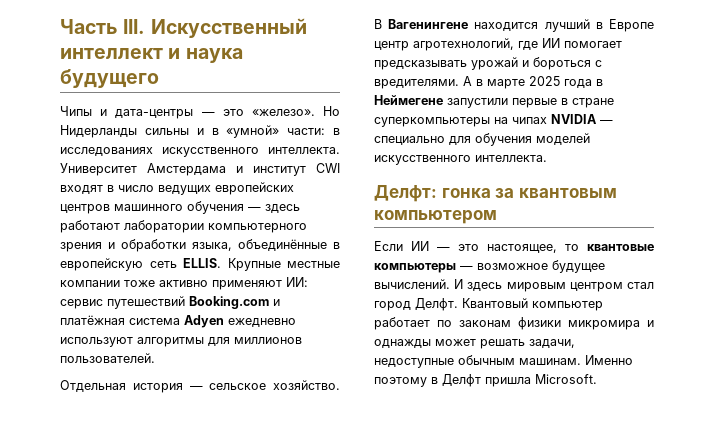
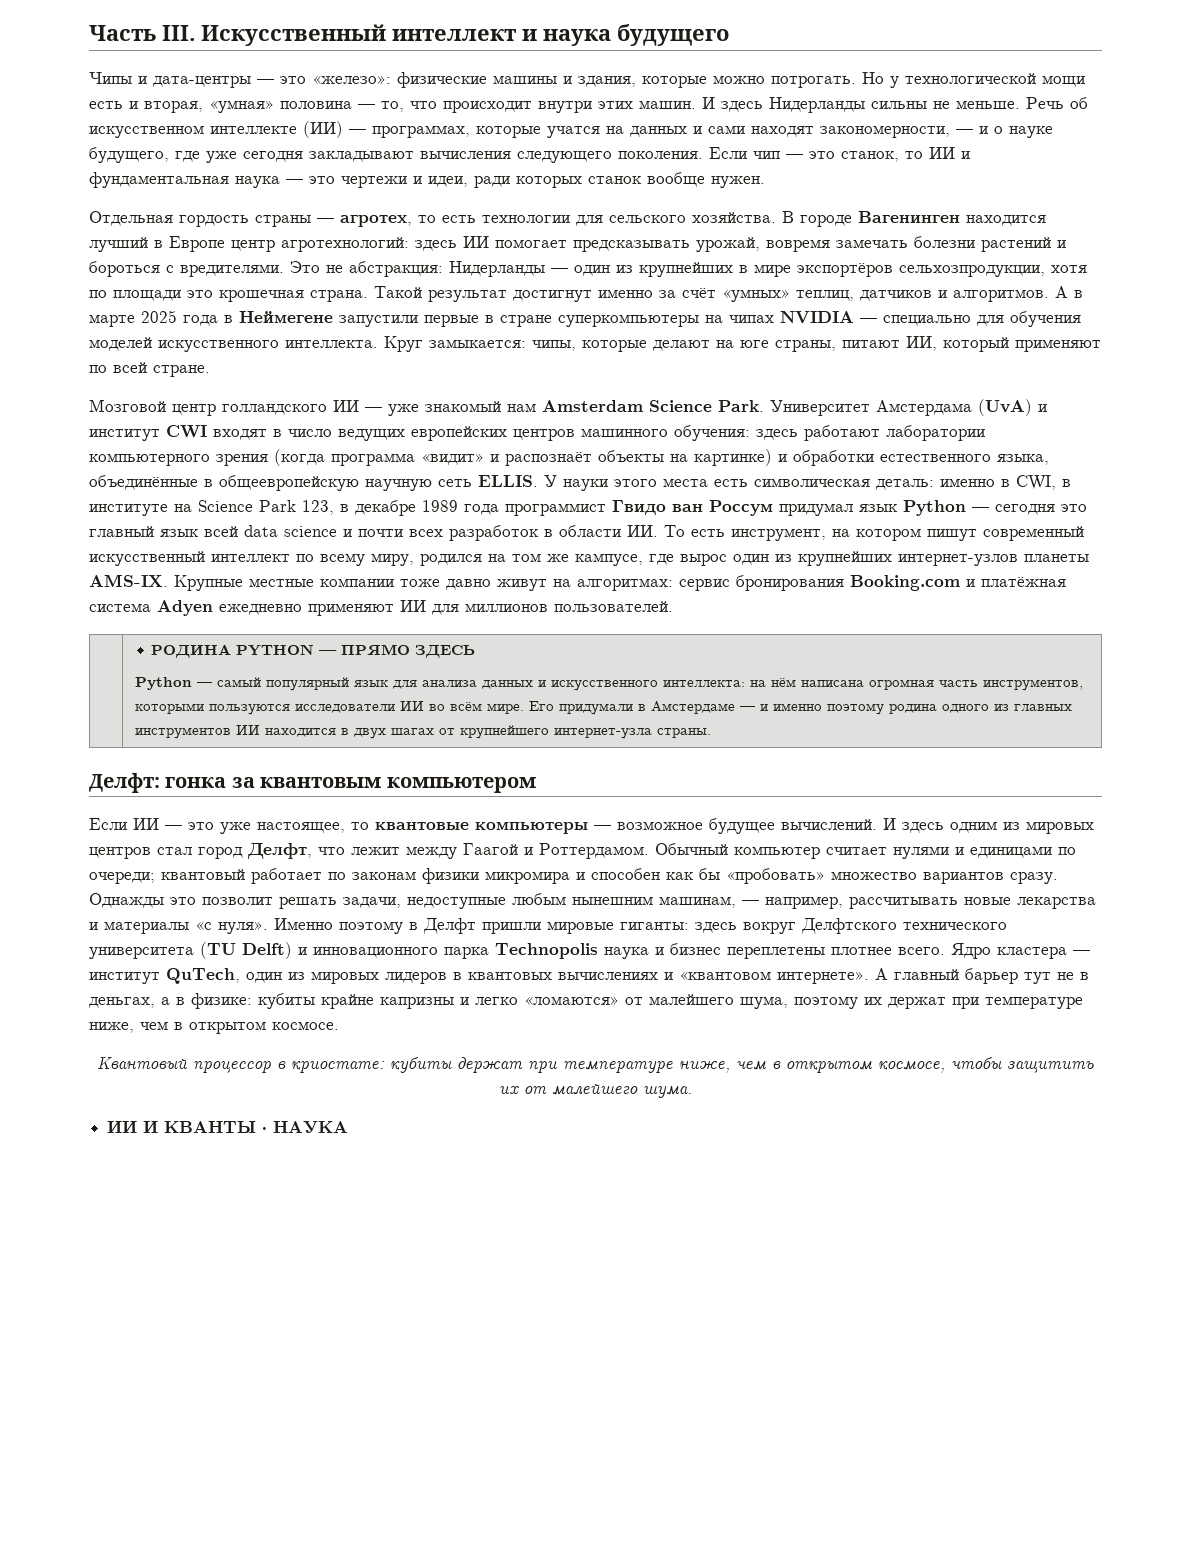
[251,106,340,116] [60,125,340,138] [60,147,340,157] [60,163,340,176] [60,182,294,195] [60,201,300,214] [60,220,307,233] [60,239,340,252] [60,258,340,271] [60,277,308,290] [60,296,280,309] [60,315,296,328] [60,337,302,347] [60,353,155,363] [60,380,340,393] [374,19,469,29] «железо». Но Нидерланды сильны и в «умной» части: в исследованиях искусственного интеллекта. Университет Амстердама и институт CWI входят в число ведущих европейских центров машинного обучения — здесь работают лаборатории компьютерного зрения и обработки языка, объединённые в европейскую сеть ELLIS. Крупные местные компании тоже активно применяют ИИ: сервис путешествий Booking.com и платёжная система Adyen ежедневно используют алгоритмы для миллионов пользователей. // Отдельная история — сельское хозяйство. В Вагенингене -> [312,72,1085,88] [89,97,1088,113] [89,121,1053,138] [89,147,970,163] [89,172,765,188] [89,211,960,227] «железо»: физические машины и здания, которые можно потрогать. Но у технологической мощи есть и вторая, «умная» половина — то, что происходит внутри этих машин. И здесь Нидерланды сильны не меньше. Речь об искусственном интеллекте (ИИ) — программах, которые учатся на данных и сами находят закономерности, — и о науке будущего, где уже сегодня закладывают вычисления следующего поколения. Если чип — это станок, то ИИ и фундаментальная наука — это чертежи и идеи, ради которых станок вообще нужен. // Отдельная гордость страны — агротех, то есть технологии для сельского хозяйства. В городе Вагенинген
[413,38,538,51] агротехнологий, где -> [281,237,457,252] агротехнологий: здесь
[471,57,602,70] [374,79,459,89] урожай и бороться с вредителями. -> [696,236,1066,252] [89,261,1087,277] [89,286,1049,302] урожай, вовремя замечать болезни растений и бороться с вредителями. Это не абстракция: Нидерланды — один из крупнейших в мире экспортёров сельхозпродукции, хотя по площади это крошечная страна. Такой результат достигнут именно за счёт «умных» теплиц, датчиков и алгоритмов.
(547, 158) none -> [384,336,1101,352] [89,362,210,377] [89,399,1047,416] [89,425,985,441] [89,449,1049,466] [89,475,1071,491] [89,500,1087,516] [89,525,1084,541] [89,551,1089,566] [89,574,1066,591] [89,600,673,616] [151,644,476,658] [134,677,1083,691] [134,701,1072,715] [134,725,711,739] Круг замыкается: чипы, которые делают на юге страны, питают ИИ, который применяют по всей стране. // Мозговой центр голландского ИИ — уже знакомый нам Amsterdam Science Park. Университет Амстердама (UvA) и институт CWI входят в число ведущих европейских центров машинного обучения: здесь работают лаборатории компьютерного зрения (когда программа «видит» и распознаёт объекты на картинке) и обработки естественного языка, объединённые в общеевропейскую научную сеть ELLIS. У науки этого места есть символическая деталь: именно в CWI, в институте на Science Park 123, в декабре 1989 года программист Гвидо ван Россум придумал язык Python — сегодня это главный язык всей data science и почти всех разработок в области ИИ. То есть инструмент, на котором пишут современный искусственный интеллект по всему миру, родился на том же кампусе, где вырос один из крупнейших интернет-узлов планеты AMS-IX. Крупные местные компании тоже давно живут на алгоритмах: сервис бронирования Booking.com и платёжная система Adyen ежедневно применяют ИИ для миллионов пользователей. // | РОДИНА PYTHON — ПРЯМО ЗДЕСЬ // Python — самый популярный язык для анализа данных и искусственного интеллекта: на нём написана огромная часть инструментов, которыми пользуются исследователи ИИ во всём мире. Его придумали в Амстердаме — и именно поэтому родина одного из главных инструментов ИИ находится в двух шагах от крупнейшего интернет-узла страны.
(479, 247) none -> [220,822,251,834] уже
[506,282,654,292] [374,298,603,311] мировым центром стал город Делфт. Квантовый компьютер -> [950,821,1094,834] [89,843,1076,859] [89,869,245,884] одним из мировых центров стал город Делфт, что лежит между Гаагой и Роттердамом. Обычный компьютер считает нулями и единицами по очереди; квантовый
[374,339,575,349] [374,355,633,368] [374,374,597,387] однажды может решать задачи, недоступные обычным машинам. Именно поэтому в Делфт пришла Microsoft. -> [591,868,1058,884] [89,893,1096,909] [89,918,1007,934] [89,942,1090,959] [89,968,1089,984] [89,993,1083,1009] [89,1021,339,1034] [97,1057,1094,1074] [499,1084,692,1098] [107,1120,349,1134] способен как бы «пробовать» множество вариантов сразу. Однажды это позволит решать задачи, недоступные любым нынешним машинам, — например, рассчитывать новые лекарства и материалы «с нуля». Именно поэтому в Делфт пришли мировые гиганты: здесь вокруг Делфтского технического университета (TU Delft) и инновационного парка Technopolis наука и бизнес переплетены плотнее всего. Ядро кластера — институт QuTech, один из мировых лидеров в квантовых вычислениях и «квантовом интернете». А главный барьер тут не в деньгах, а в физике: кубиты крайне капризны и легко «ломаются» от малейшего шума, поэтому их держат при температуре ниже, чем в открытом космосе. // Квантовый процессор в криостате: кубиты держат при температуре ниже, чем в открытом космосе, чтобы защитить их от малейшего шума. // ИИ И КВАНТЫ · НАУКА

